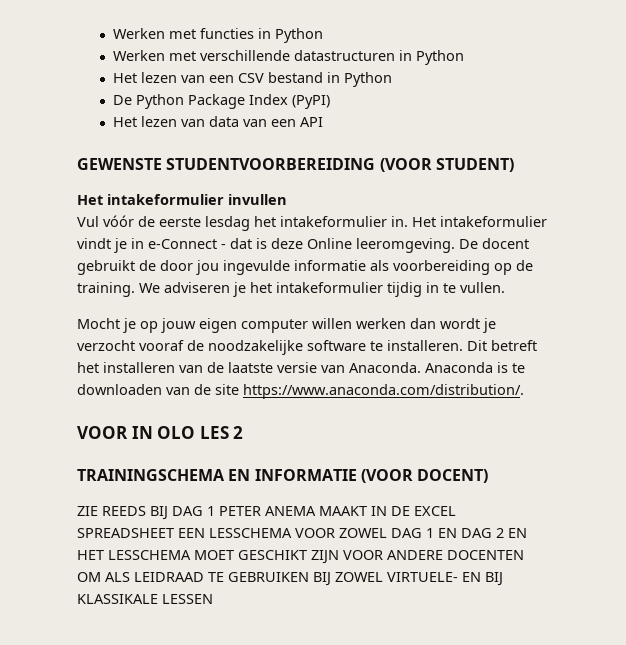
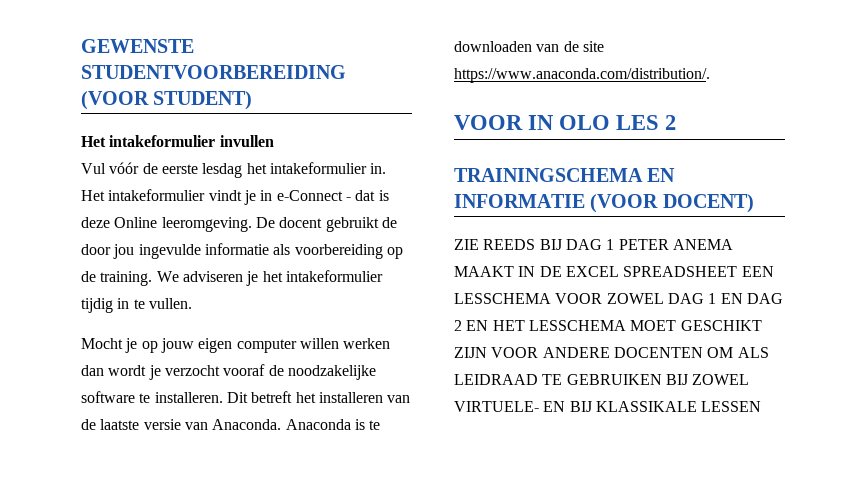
[112,28,323,43] [112,50,464,65] [112,72,392,87] [112,94,330,109] [112,116,323,127] Werken met functies in Python // Werken met verschillende datastructuren in Python // Het lezen van een CSV bestand in Python // De Python Package Index (PyPI) // Het lezen van data van een API // -> (81, 46) none

